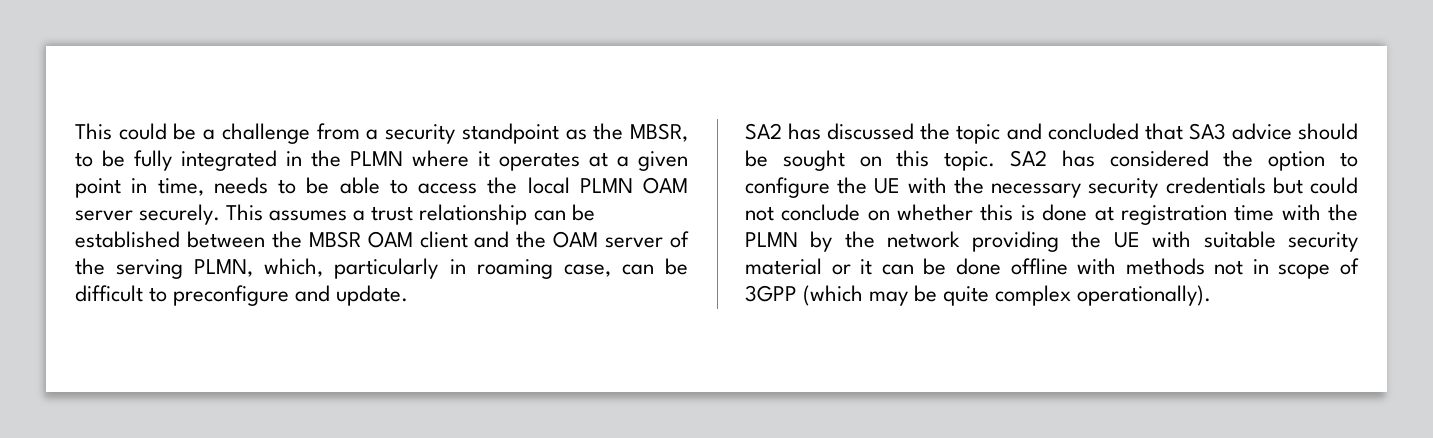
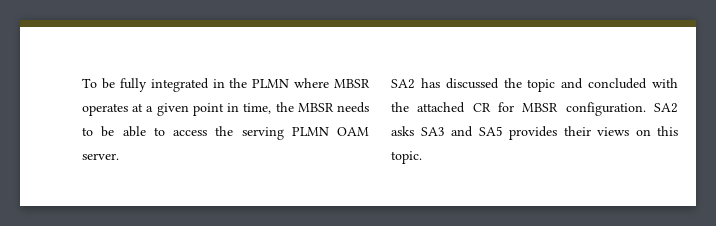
[75,123,689,144] [75,152,93,167] This could be a challenge from a security standpoint as the MBSR, to -> [82,78,97,88] To
[478,151,490,167] it -> [334,79,370,88] MBSR
(204, 187) none -> [275,102,334,112] the MBSR
[527,177,570,194] local -> [241,127,284,140] serving
[75,204,595,225] [75,231,689,248] [75,258,688,279] [75,285,409,306] server securely. This assumes a trust relationship can be established between the MBSR OAM client and the OAM server of the serving PLMN, which, particularly in roaming case, can be difficult to preconfigure and update. -> [82,153,119,160] server.
[1144,123,1358,140] [745,150,1358,171] [745,177,1358,198] [745,204,1358,225] [745,231,1358,252] [745,258,1359,279] [745,285,1212,306] that SA3 advice should be sought on this topic. SA2 has considered the option to configure the UE with the necessary security credentials but could not conclude on whether this is done at registration time with the PLMN by the network providing the UE with suitable security material or it can be done offline with methods not in scope of 3GPP (which may be quite complex operationally). -> [652,78,678,88] [391,102,678,116] [391,126,678,140] [391,151,422,164] with the attached CR for MBSR configuration. SA2 asks SA3 and SA5 provides their views on this topic.

